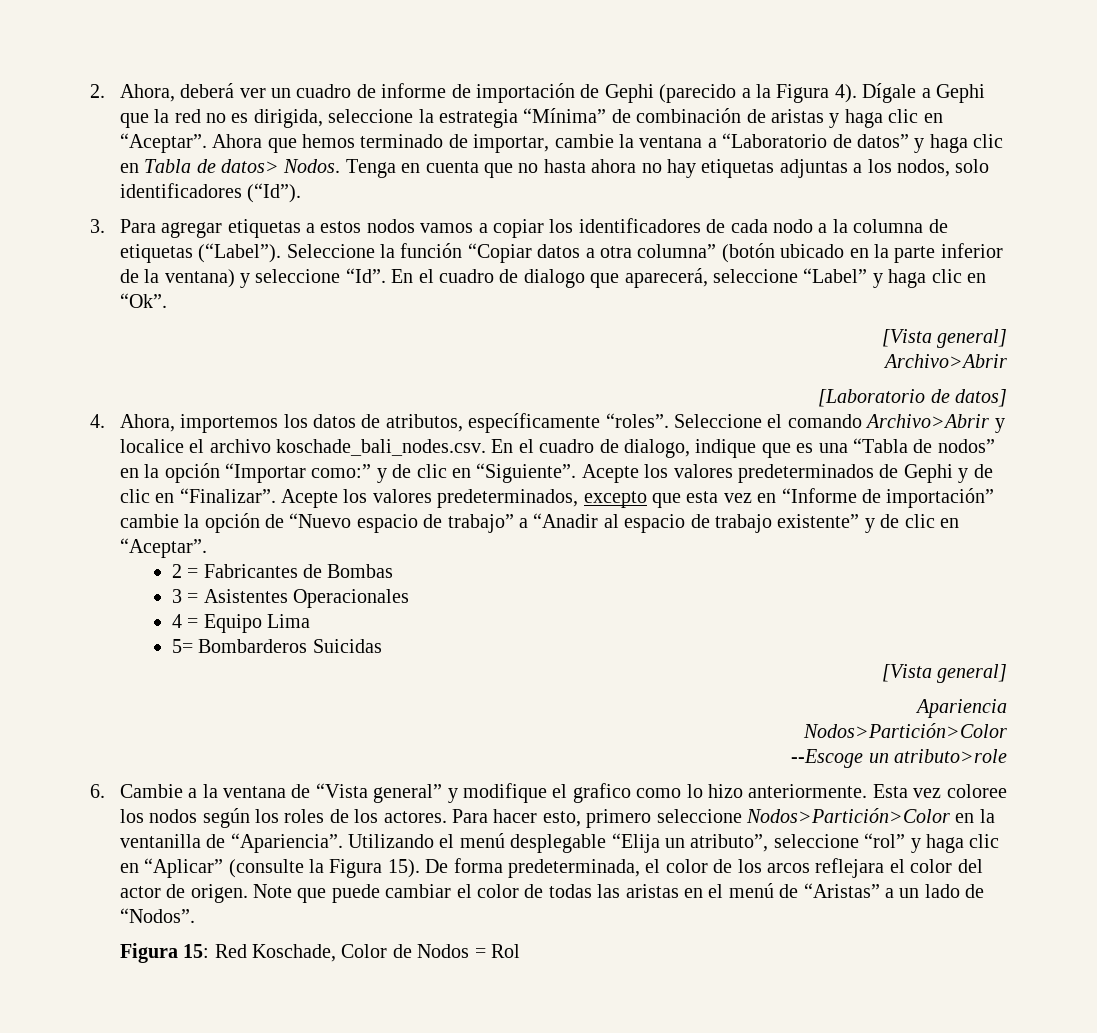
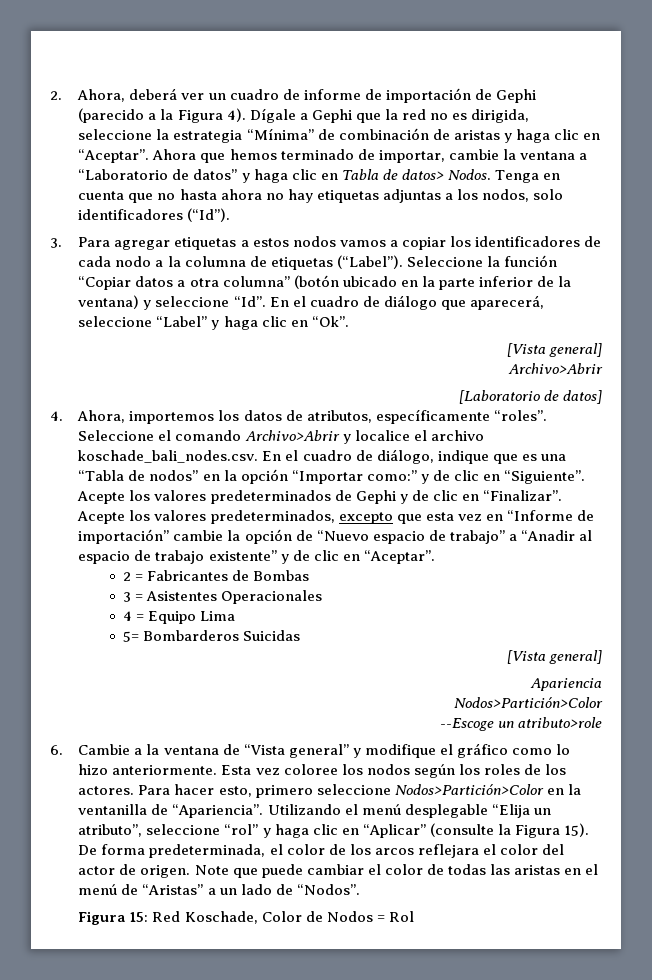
[523,269,585,288] dialogo -> [383,295,437,310] diálogo
[624,439,691,458] dialogo, -> [376,449,434,464] diálogo,
[572,783,631,803] grafico -> [456,743,508,758] gráfico

